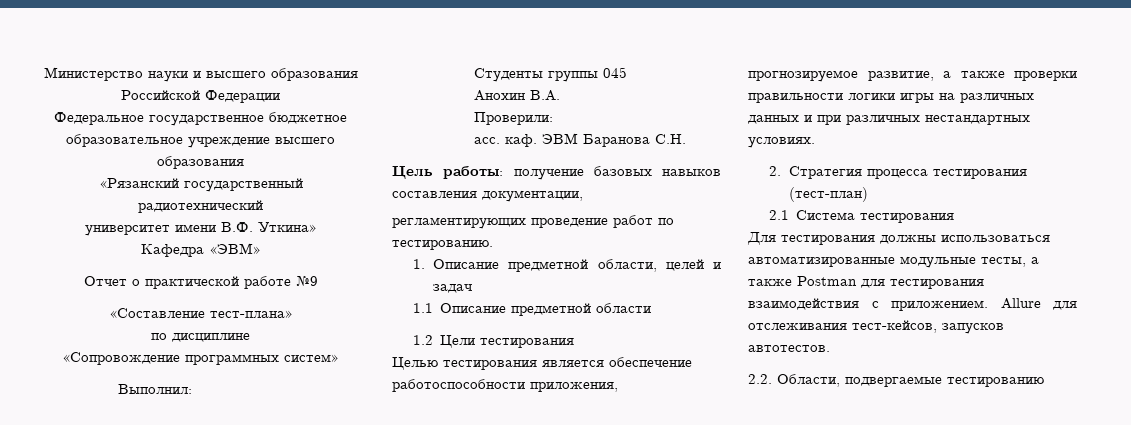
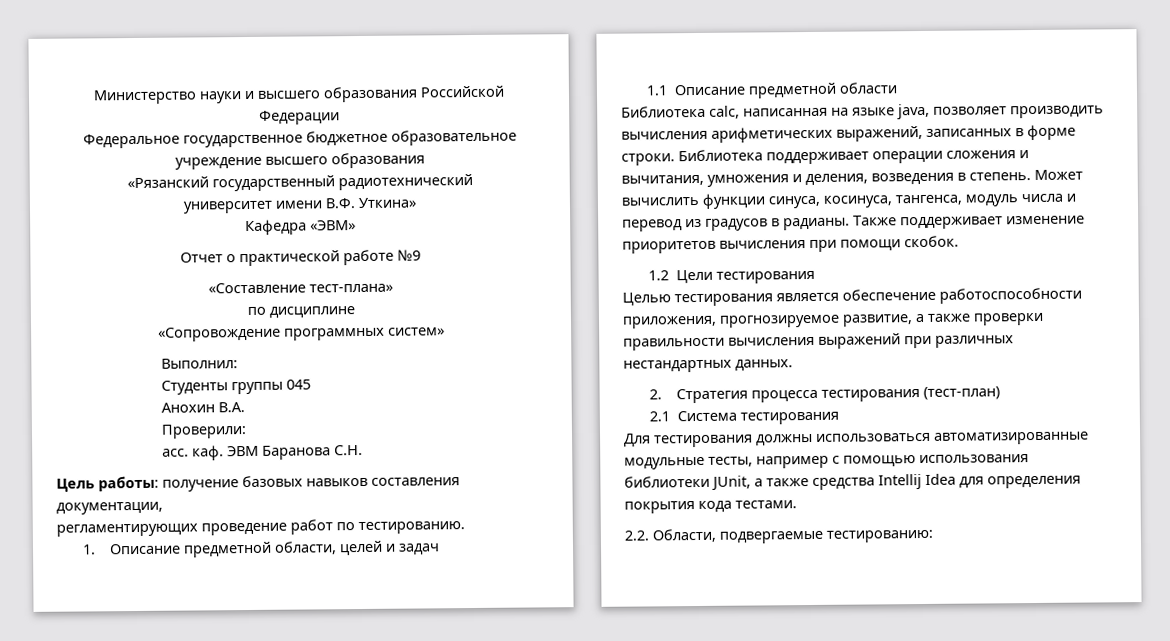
(652, 308) none -> [621,103,1104,120] [621,124,1076,143] [621,149,1029,166] [621,169,1083,187] [621,193,1076,209] [622,215,1085,232] [622,235,959,254] // Библиотека calc, написанная на языке java, позволяет производить вычисления арифметических выражений, записанных в форме строки. Библиотека поддерживает операции сложения и вычитания, умножения и деления, возведения в степень. Может вычислить функции синуса, косинуса, тангенса, модуль числа и перевод из градусов в радианы. Также поддерживает изменение приоритетов вычисления при помощи скобок.
[848,93,1034,103] [748,115,812,124] логики игры на различных данных и -> [728,333,901,349] вычисления выражений
[748,137,815,148] условиях. -> [735,359,793,371] данных.
[1031,257,1039,264] [748,276,984,289] [748,298,1077,311] [748,320,1004,334] [748,345,830,352] а также Postman для тестирования взаимодействия с приложением. Allure для отслеживания тест-кейсов, запусков автотестов. -> [756,454,1029,469] [624,473,1081,491] [624,500,797,514] например с помощью использования библиотеки JUnit, а также средства Intellij Idea для определения покрытия кода тестами.
[947,377,1044,387] тестированию -> [826,529,933,543] тестированию:

